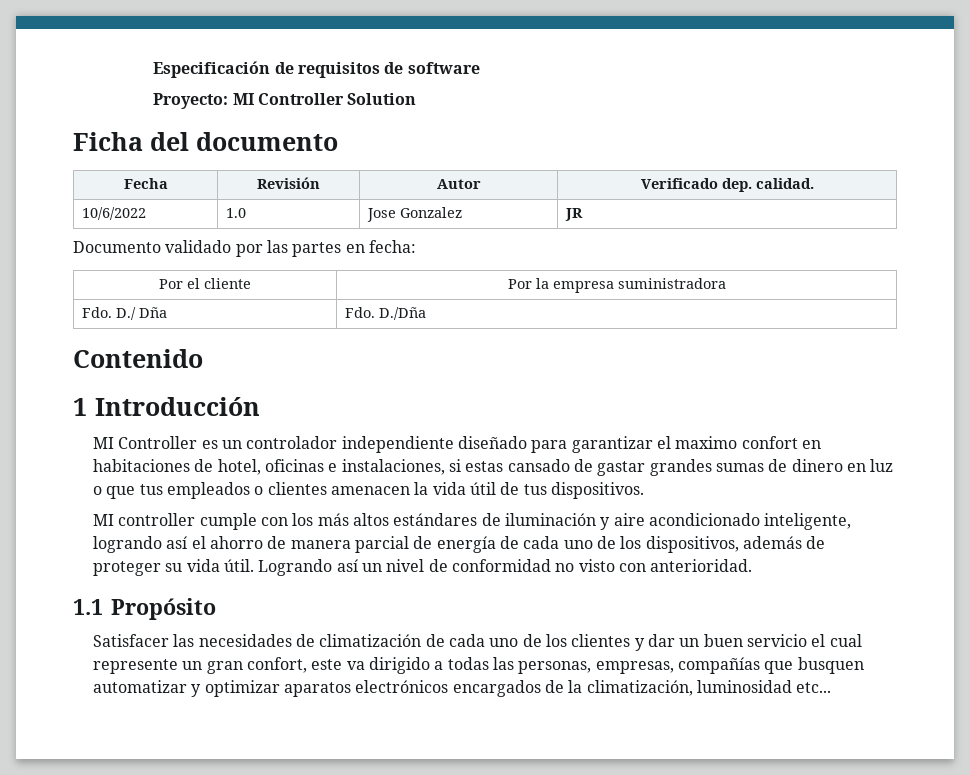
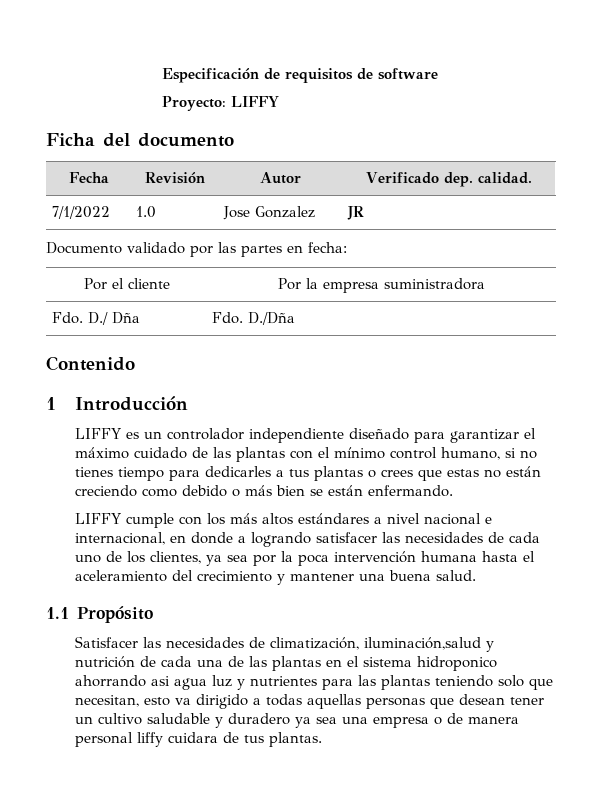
[232,93,417,105] MI Controller Solution -> [231,96,280,107] LIFFY
[81,207,146,220] 10/6/2022 -> [52,206,111,219] 7/1/2022
[93,436,198,449] MI Controller -> [75,428,122,439] LIFFY
[675,436,821,449] [93,459,894,476] [93,482,644,499] [93,513,196,526] maximo confort en habitaciones de hotel, oficinas e instalaciones, si estas cansado de gastar grandes sumas de dinero en luz o que tus empleados o clientes amenacen la vida útil de tus dispositivos. // MI controller -> [75,447,538,462] [75,466,542,481] [75,485,454,497] [75,513,122,524] máximo cuidado de las plantas con el mínimo control humano, si no tienes tiempo para dedicarles a tus plantas o crees que estas no están creciendo como debido o más bien se están enfermando. // LIFFY
[481,513,852,530] [93,536,826,553] [93,559,753,576] de iluminación y aire acondicionado inteligente, logrando así el ahorro de manera parcial de energía de cada uno de los dispositivos, además de proteger su vida útil. Logrando así un nivel de conformidad no visto con anterioridad. -> [374,513,493,525] [75,532,541,547] [75,551,536,566] [75,570,477,585] a nivel nacional e internacional, en donde a logrando satisfacer las necesidades de cada uno de los clientes, ya sea por la poca intervención humana hasta el aceleramiento del crecimiento y mantener una buena salud.
[319,634,862,651] [93,657,864,674] [93,680,832,697] climatización de cada uno de los clientes y dar un buen servicio el cual represente un gran confort, este va dirigido a todas las personas, empresas, compañías que busquen automatizar y optimizar aparatos electrónicos encargados de la climatización, luminosidad etc... -> [270,637,495,652] [75,656,498,671] [75,675,554,690] [75,694,545,709] [75,713,520,728] [75,732,323,747] climatización, iluminación,salud y nutrición de cada una de las plantas en el sistema hidroponico ahorrando asi agua luz y nutrientes para las plantas teniendo solo que necesitan, esto va dirigido a todas aquellas personas que desean tener un cultivo saludable y duradero ya sea una empresa o de manera personal liffy cuidara de tus plantas.

